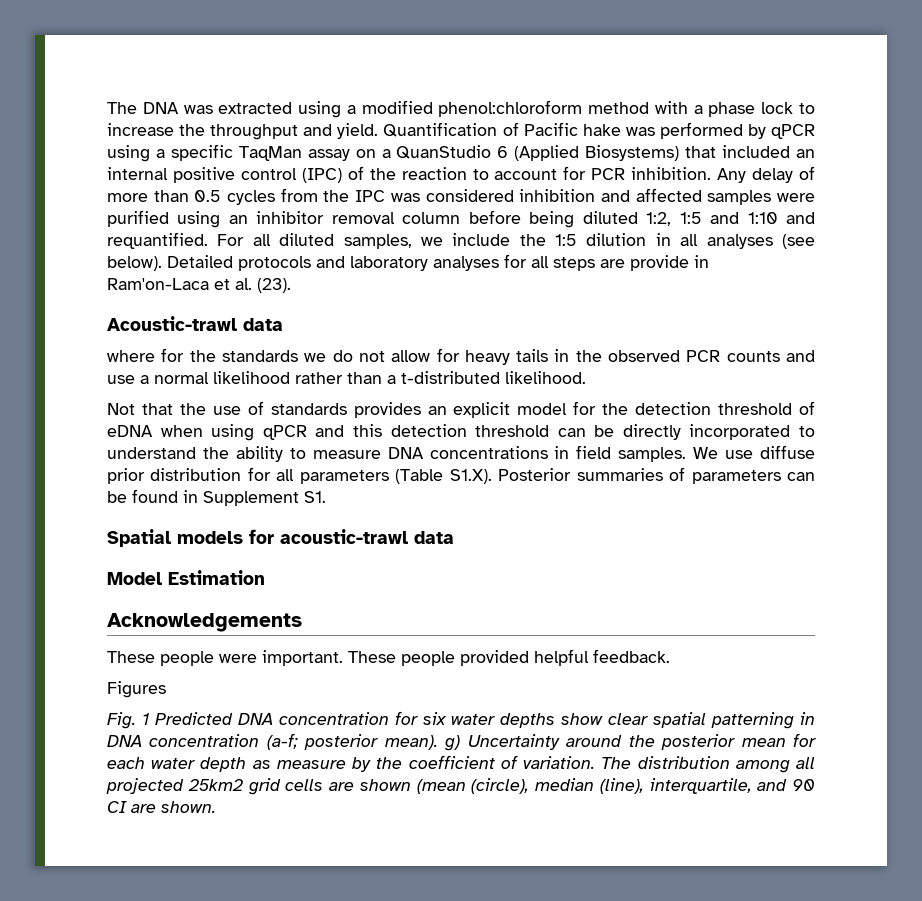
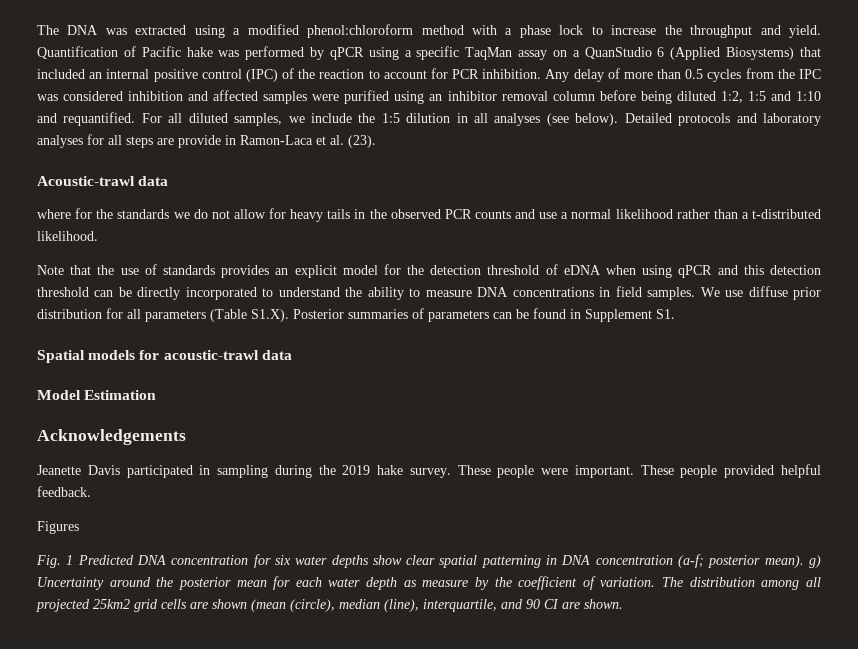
[107,278,209,290] Ram'on-Laca -> [240,135,313,145] Ramon-Laca
[107,403,135,415] Not -> [37,265,64,275] Note
(302, 622) none -> [37,465,451,478] Jeanette Davis participated in sampling during the 2019 hake survey.

